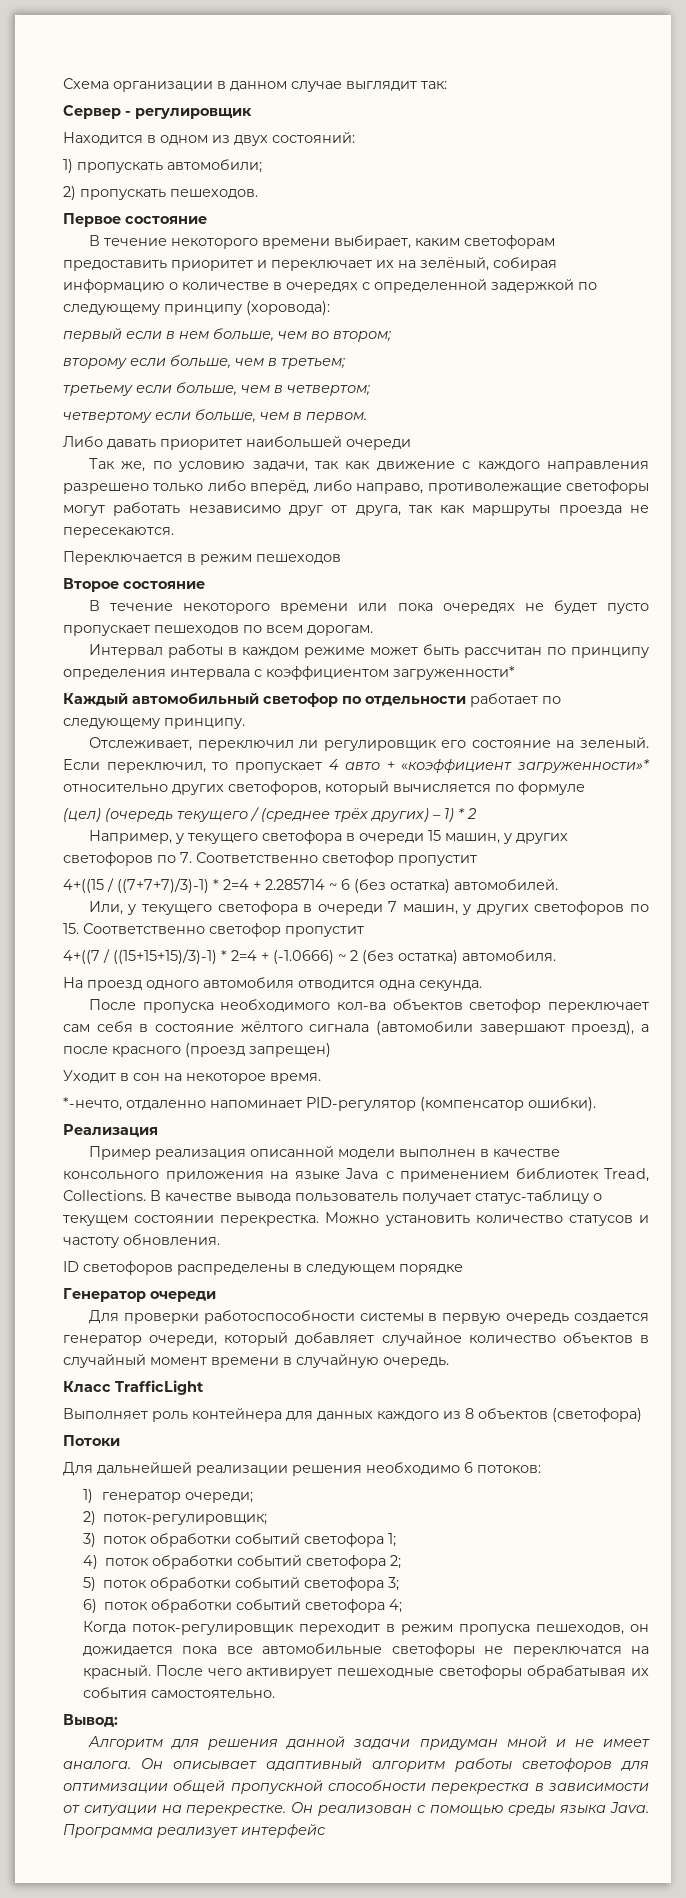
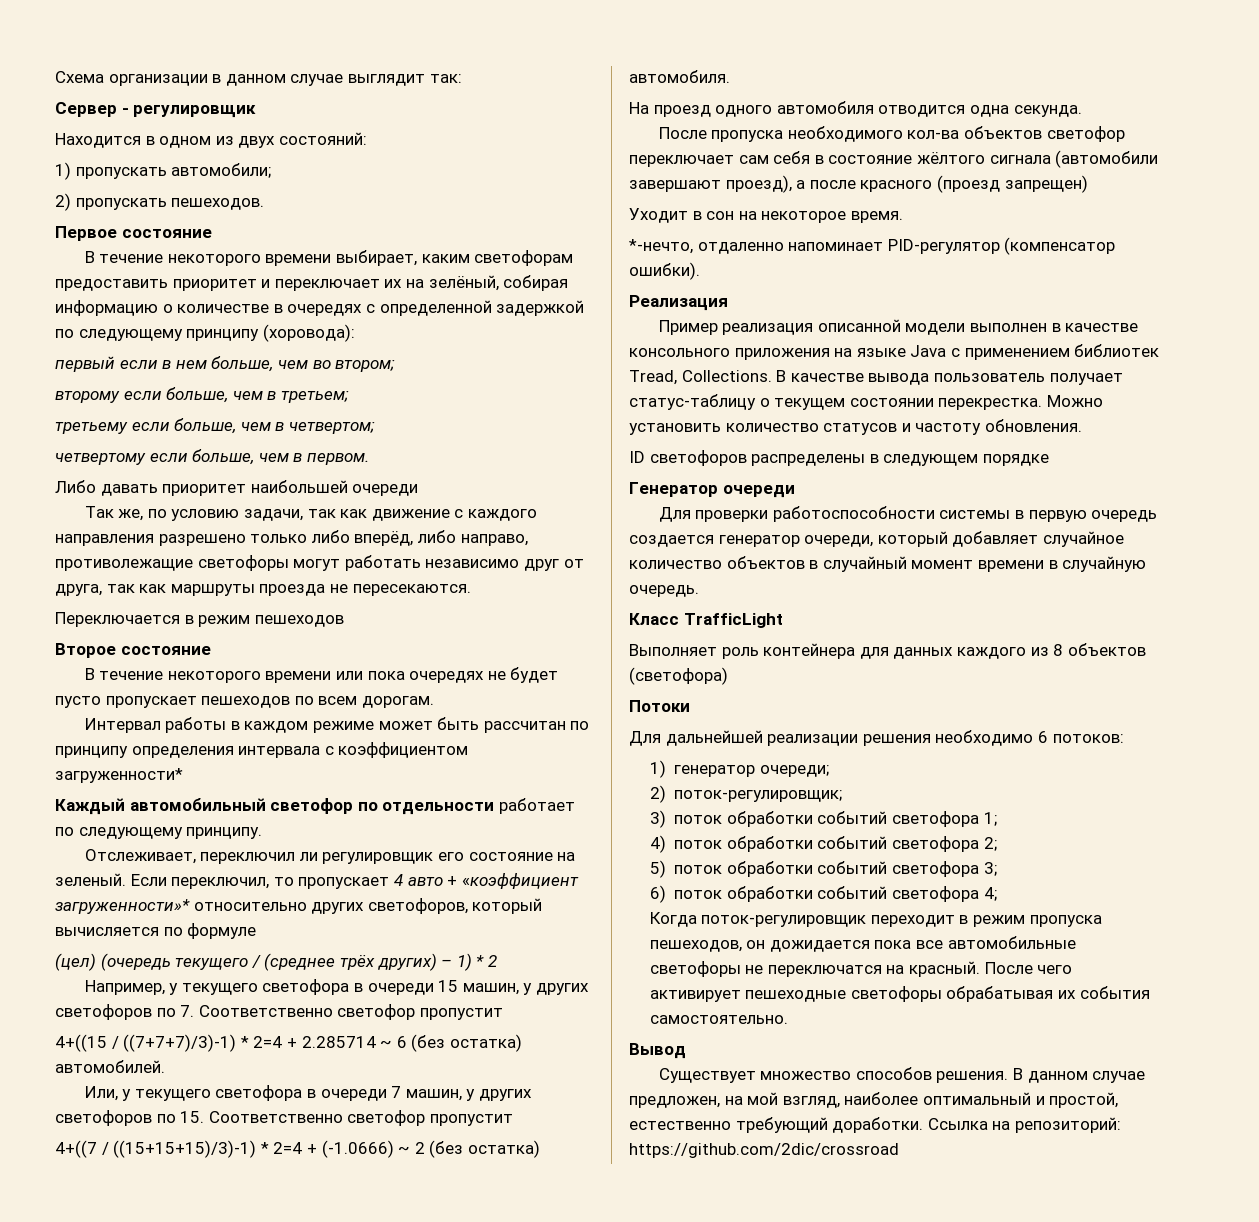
[63,1714,118,1727] [87,1736,651,1750] [63,1758,649,1772] [63,1780,649,1794] [63,1802,649,1816] [63,1824,326,1838] Вывод: // Алгоритм для решения данной задачи придуман мной и не имеет аналога. Он описывает адаптивный алгоритм работы светофоров для оптимизации общей пропускной способности перекрестка в зависимости от ситуации на перекрестке. Он реализован с помощью среды языка Java. Программа реализует интерфейс -> [629,1043,686,1059] [658,1067,1146,1083] [629,1092,1119,1108] [629,1117,1121,1133] [629,1143,899,1158] Вывод // Существует множество способов решения. В данном случае предложен, на мой взгляд, наиболее оптимальный и простой, естественно требующий доработки. Ссылка на репозиторий: https://github.com/2dic/crossroad

